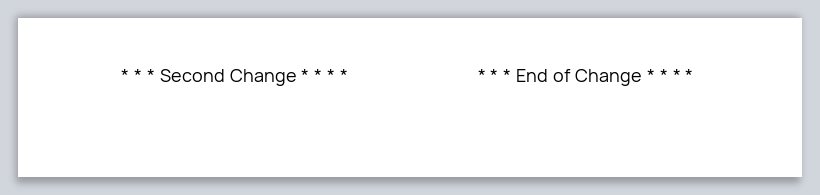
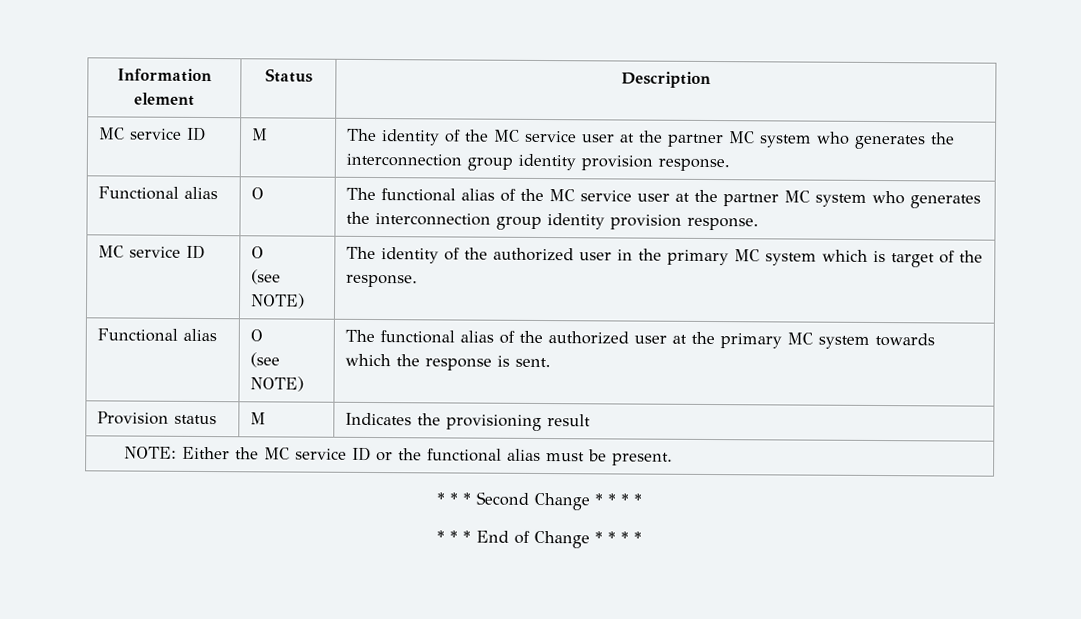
(121, 75) none -> [117,68,212,83] [134,92,195,106] [264,68,313,83] [621,71,711,89] [98,126,206,142] [250,128,268,141] [345,128,955,150] [345,153,730,172] [97,186,218,200] [250,187,264,200] [345,187,981,209] [345,211,759,231] [97,244,205,260] [250,246,264,259] [250,269,281,285] [250,293,305,309] [345,246,983,268] [345,274,418,288] [96,328,217,342] [249,329,263,342] [249,352,280,368] [249,376,304,392] [344,329,935,349] [344,353,551,371] [96,411,217,425] [249,412,266,425] [344,412,591,432] [124,446,674,466] Information element | Status | Description // MC service ID | M | The identity of the MC service user at the partner MC system who generates the interconnection group identity provision response. // Functional alias | O | The functional alias of the MC service user at the partner MC system who generates the interconnection group identity provision response. // MC service ID | O // (see NOTE) | The identity of the authorized user in the primary MC system which is target of the response. // Functional alias | O // (see NOTE) | The functional alias of the authorized user at the primary MC system towards which the response is sent. // Provision status | M | Indicates the provisioning result // NOTE: Either the MC service ID or the functional alias must be present. //

